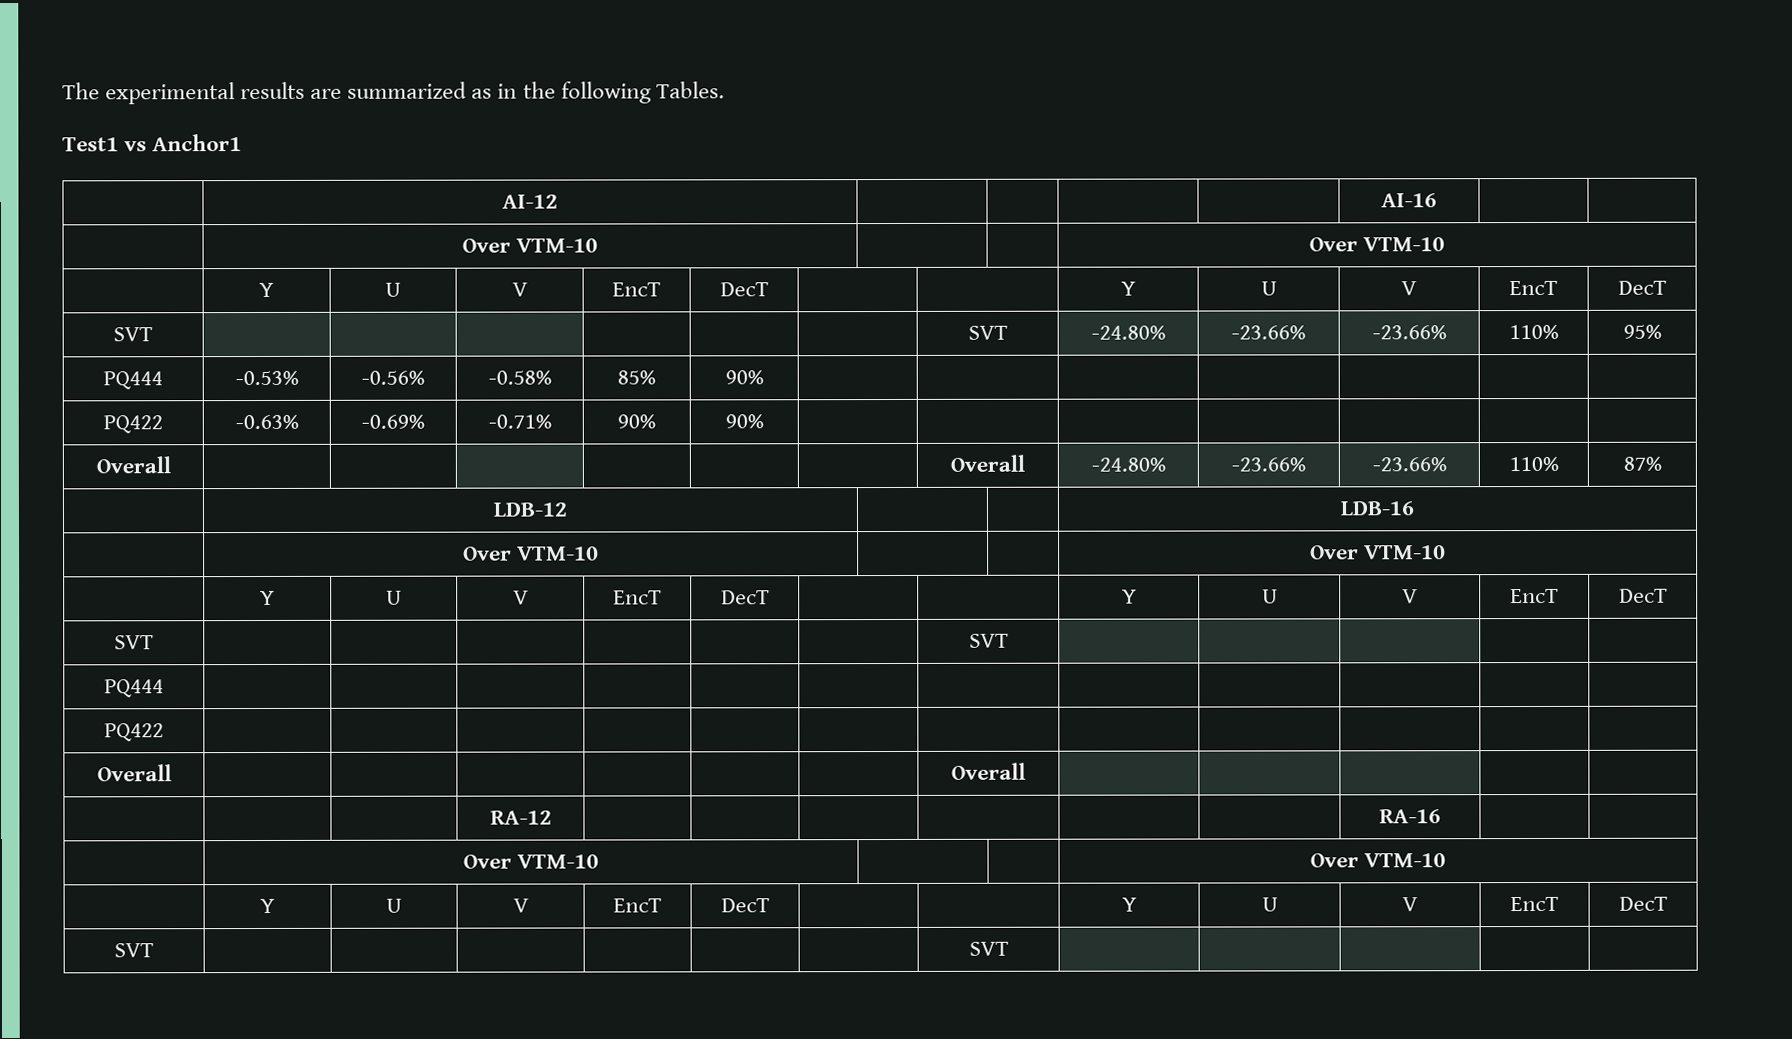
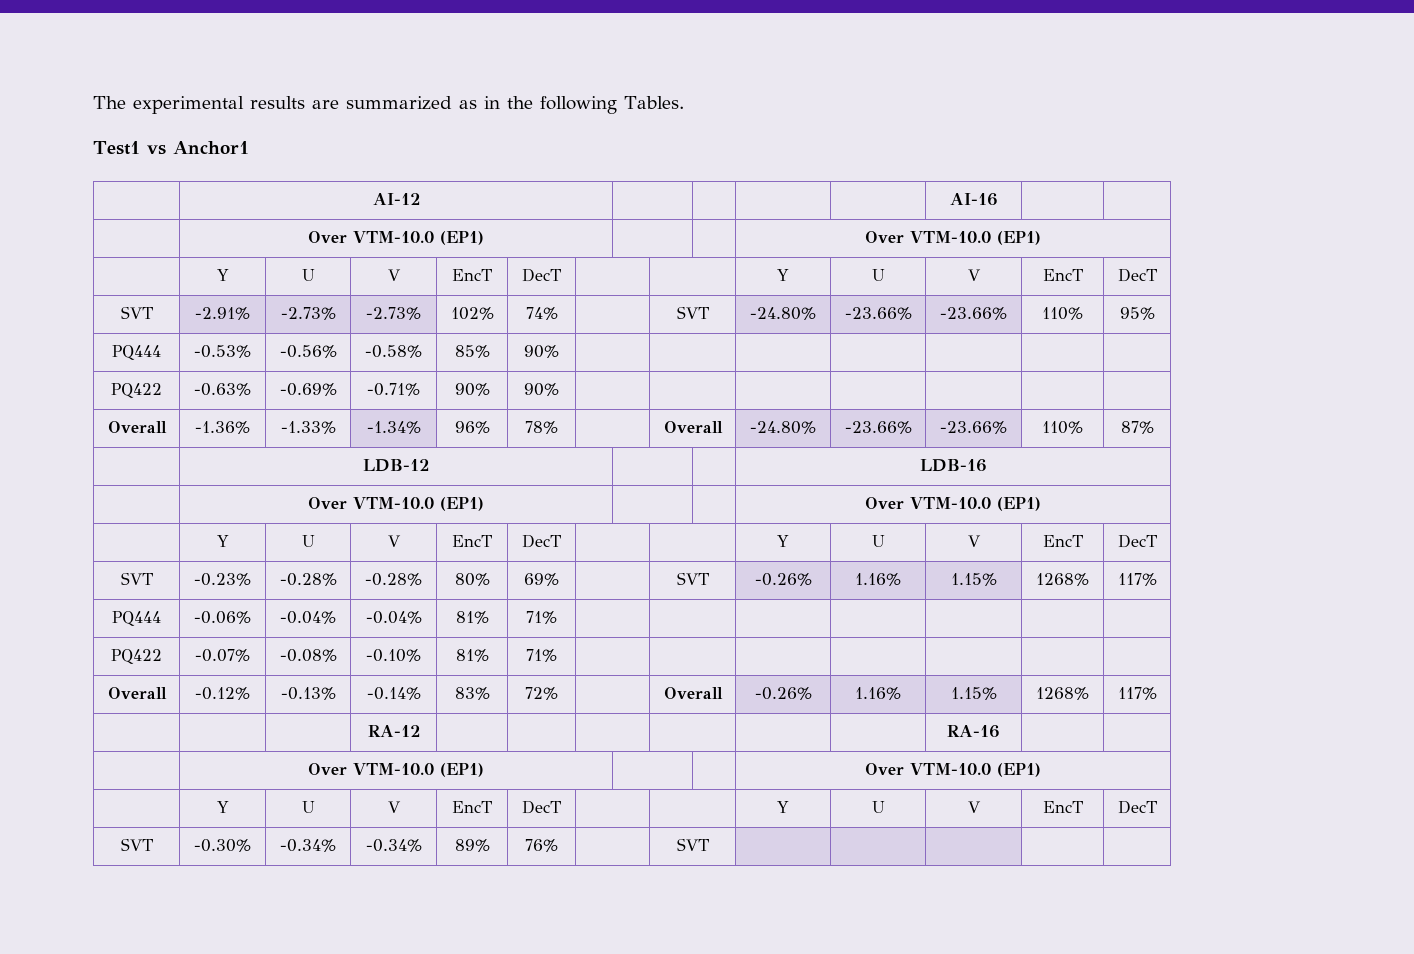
[516,238,599,253] [1308,237,1446,252] VTM-10 | | | Over VTM-10 -> [353,231,484,245] [865,231,1041,245] VTM-10.0 (EP1) | | | Over VTM-10.0 (EP1)
(153, 334) | | | | -> [195,307,250,320] [280,307,336,320] [366,307,421,320] [450,307,494,320] [525,307,558,320] -2.91% | -2.73% | -2.73% | 102% | 74%
(171, 465) | | | | -> [195,421,250,434] [280,421,336,434] [366,421,421,434] [454,421,490,434] [525,421,558,434] -1.36% | -1.33% | -1.34% | 96% | 78%
[517,546,600,561] [1309,545,1447,560] VTM-10 | | | Over VTM-10 -> [353,497,484,511] [865,497,1041,511] VTM-10.0 (EP1) | | | Over VTM-10.0 (EP1)
[968,633,1009,648] [104,679,164,698] [104,723,164,742] [96,764,172,782] [951,762,1026,780] | | | | | | SVT | | | | | // PQ444 | | | | | | | | | | | | // PQ422 | | | | | | | | | | | | // Overall | | | | | | | Overall | | | | | -> [194,573,251,586] [279,573,337,586] [365,573,422,586] [454,573,490,586] [524,573,559,586] [676,572,709,585] [754,573,812,586] [855,573,901,586] [950,573,997,586] [1036,573,1089,586] [1117,573,1157,586] [112,611,161,626] [194,611,251,624] [280,611,336,624] [365,611,422,624] [455,611,489,624] [526,611,557,624] [111,649,162,664] [195,649,250,662] [279,649,337,662] [366,649,421,662] [455,649,489,662] [526,649,557,662] [107,687,167,699] [195,687,250,700] [280,687,336,700] [366,687,421,700] [454,687,490,700] [525,687,558,700] [663,687,723,699] [754,687,812,700] [855,687,901,700] [950,687,997,700] [1036,687,1089,700] [1117,687,1157,700] -0.23% | -0.28% | -0.28% | 80% | 69% | | SVT | -0.26% | 1.16% | 1.15% | 1268% | 117% // PQ444 | -0.06% | -0.04% | -0.04% | 81% | 71% | | | | | | | // PQ422 | -0.07% | -0.08% | -0.10% | 81% | 71% | | | | | | | // Overall | -0.12% | -0.13% | -0.14% | 83% | 72% | | Overall | -0.26% | 1.16% | 1.15% | 1268% | 117%
[517,854,600,869] [1309,853,1447,868] VTM-10 | | | Over VTM-10 -> [353,763,484,777] [865,763,1041,777] VTM-10.0 (EP1) | | | Over VTM-10.0 (EP1)
(154, 950) | | | | -> [194,839,251,852] [280,839,336,852] [365,839,422,852] [454,839,490,852] [525,839,558,852] -0.30% | -0.34% | -0.34% | 89% | 76%

